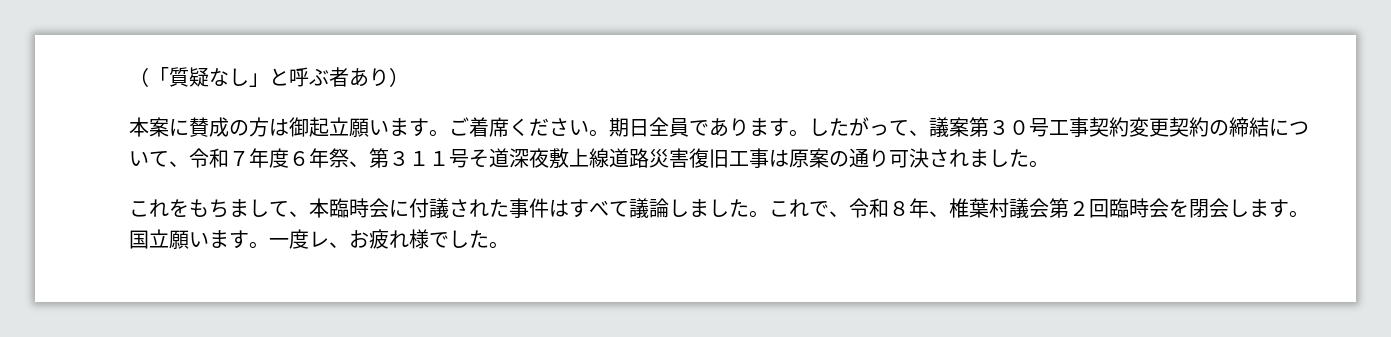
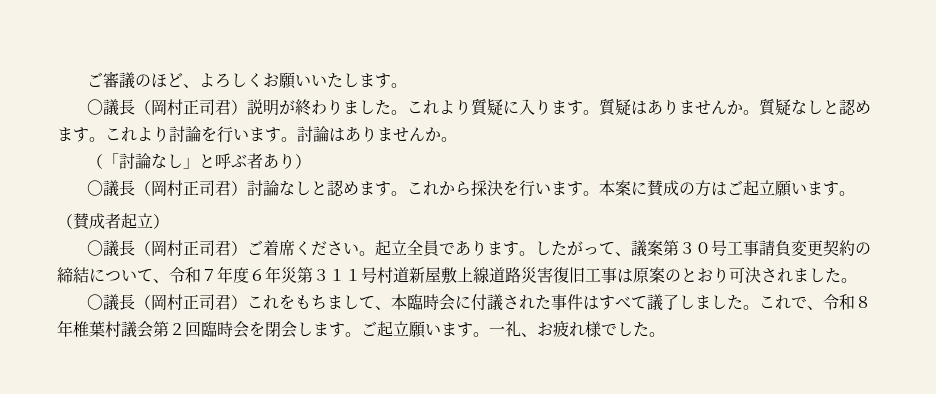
[129,67,209,87] （「質疑 -> [87,71,408,89] [87,98,872,116] [57,126,457,143] [87,153,152,169] ご審議のほど、よろしくお願いいたします。 // 〇議長（岡村正司君）説明が終わりました。これより質疑に入ります。質疑はありませんか。質疑なしと認めます。これより討論を行います。討論はありませんか。 // （「討論
(409, 77) none -> [87,180,600,197] 〇議長（岡村正司君）討論なしと認めます。これから採決を行います。
[289,117,449,137] 御起立願います。 -> [727,180,856,197] [57,213,169,230] [87,240,248,257] ご起立願います。 // （賛成者起立） // 〇議長（岡村正司君）
[609,118,649,137] 期日 -> [375,240,408,256] 起立
[1089,117,1129,137] 契約 -> [759,240,793,257] 請負
[329,148,369,168] 祭、 -> [281,267,297,283] 災
[469,148,549,168] そ道深夜 -> [377,267,441,283] 村道新屋
[849,148,869,168] 通 -> [681,268,713,282] とお
(1049, 164) none -> [87,294,248,311] 〇議長（岡村正司君）
[649,198,669,218] 論 -> [663,294,680,310] 了
[929,211,949,217] 、 -> (73, 328) none
[129,230,149,249] 国 -> [361,321,393,337] ご起
[289,229,329,249] 度レ -> [505,321,521,337] 礼

